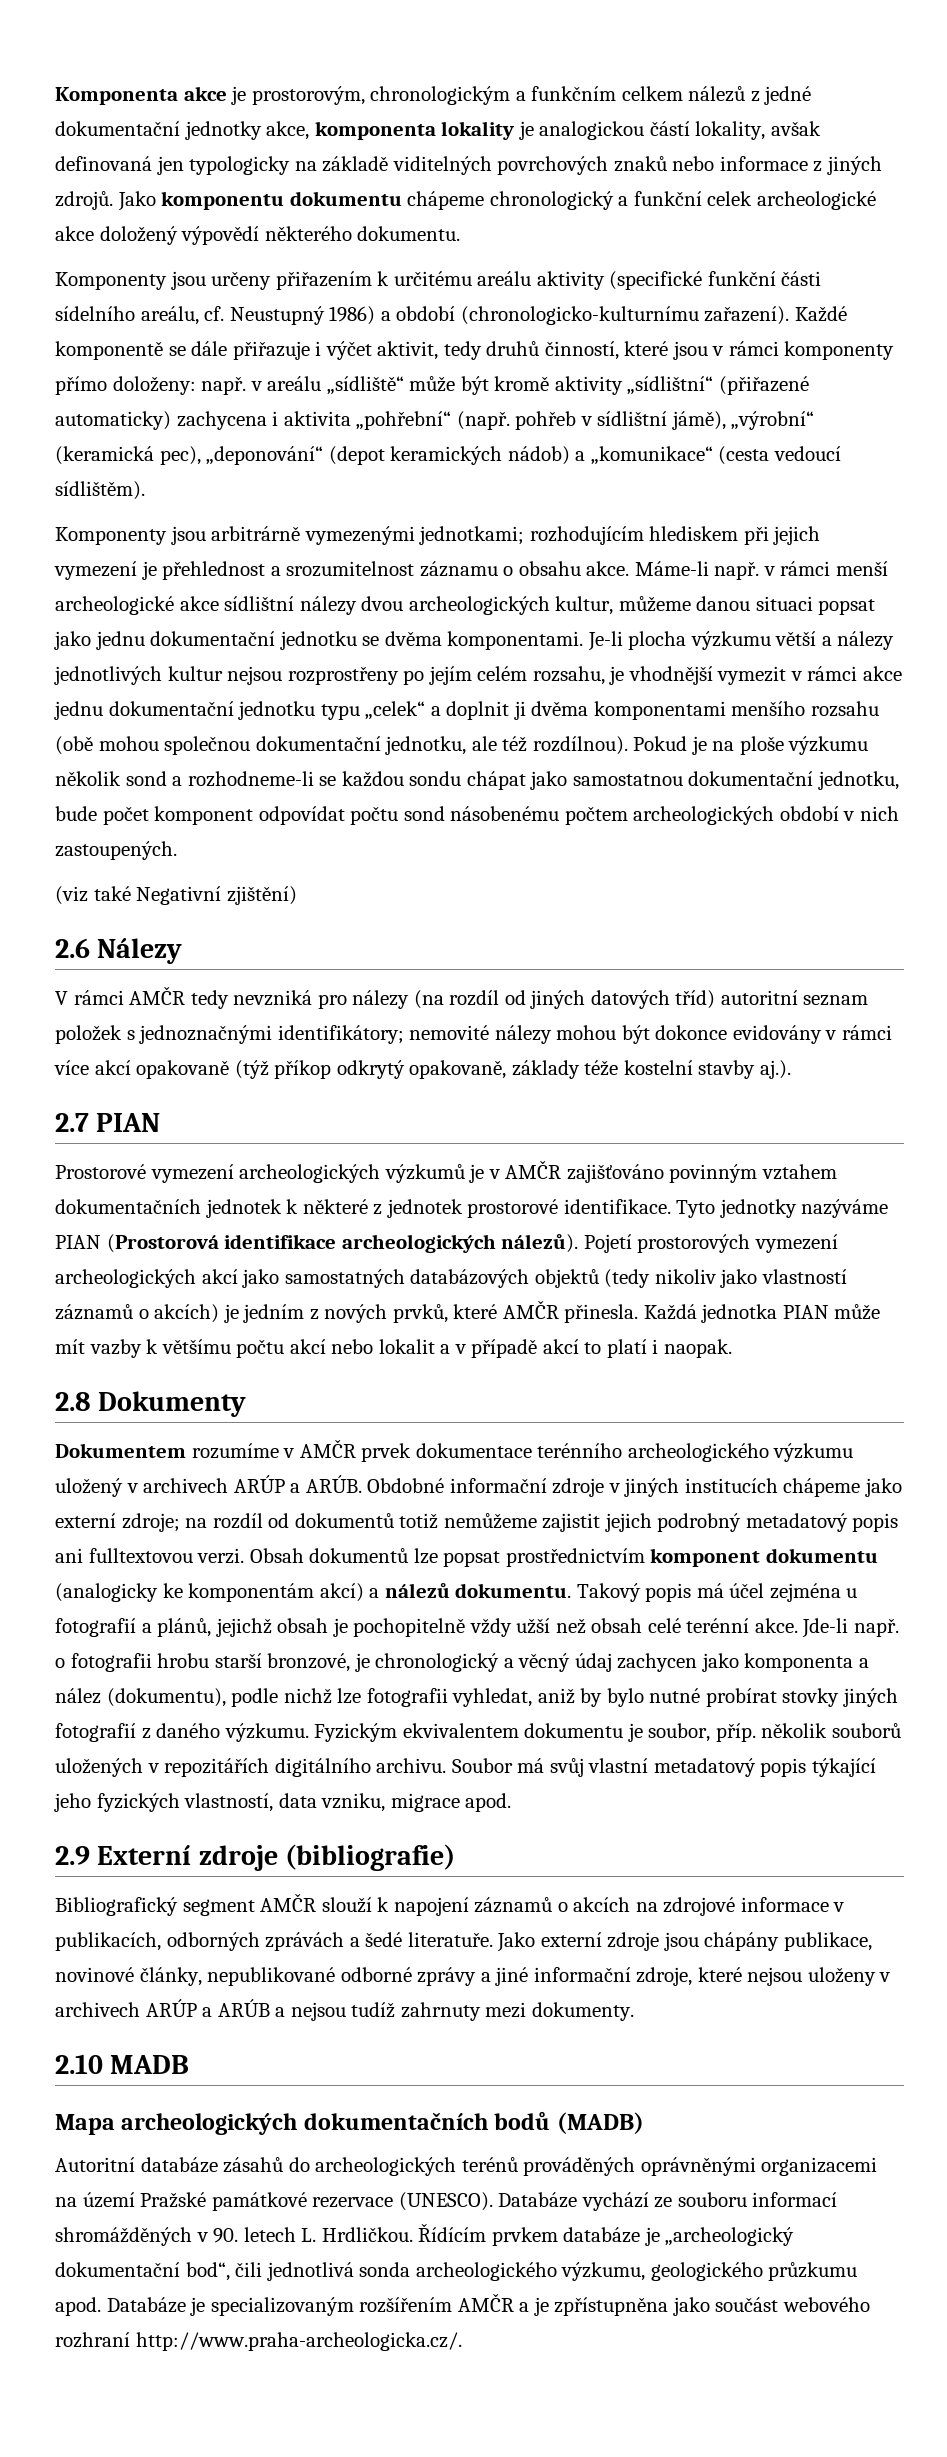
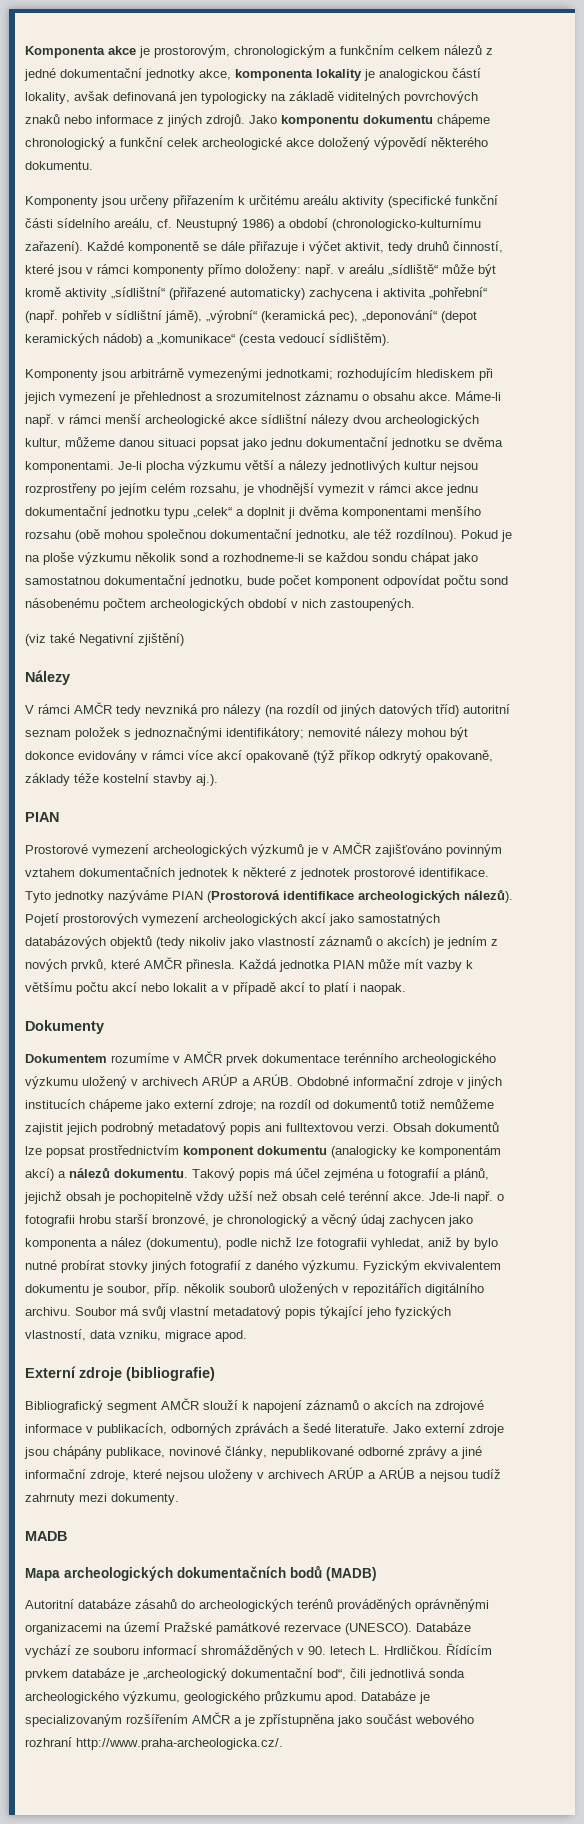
[55,938,90,958] 2.6 -> (184, 639) none
[55,1113,89,1132] 2.7 -> (218, 780) none
[55,1392,91,1411] 2.8 -> (406, 989) none
[55,1846,90,1865] 2.9 -> (247, 1336) none
[55,2054,103,2074] 2.10 -> (179, 1499) none

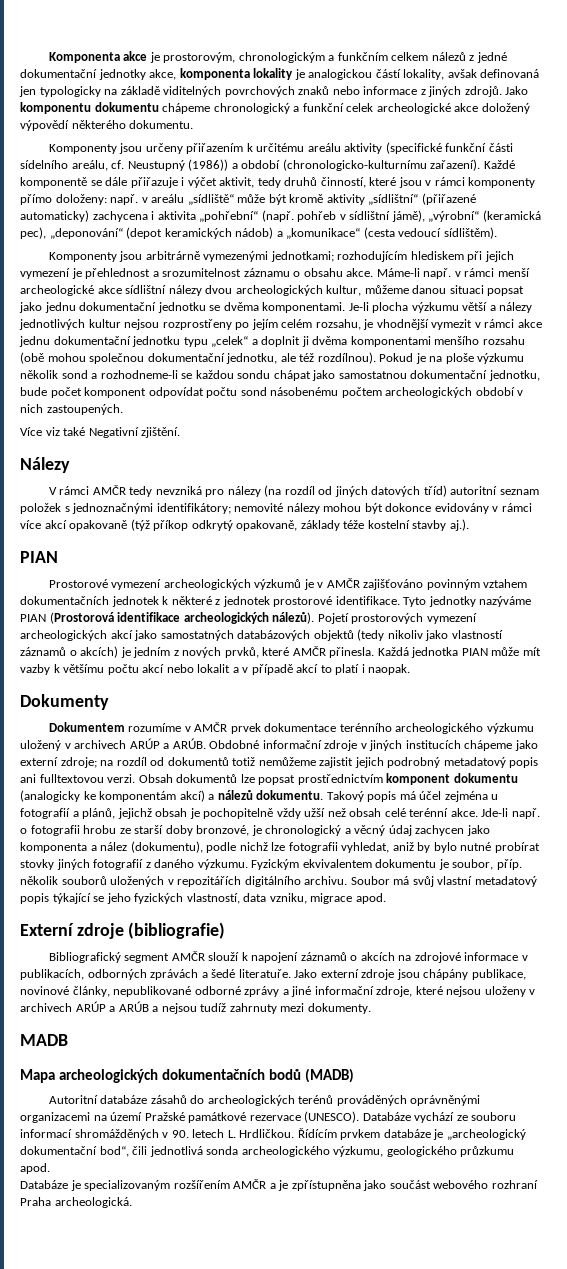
[242,219,274,231] 1986) -> [188,159,229,171] (1986))
[25,634,46,646] (viz -> [20,427,60,436] Více viz
[138,633,184,646] zjištění) -> [141,427,181,438] zjištění.
[115,1214,148,1224] starší -> [119,825,193,836] ze starší doby
(363, 1312) none -> [93,896,105,902] se
(357, 1698) none -> (50, 1168) //
[76,1738,283,1750] http://www.praha-archeologicka.cz/. -> [20,1197,132,1208] Praha archeologická.

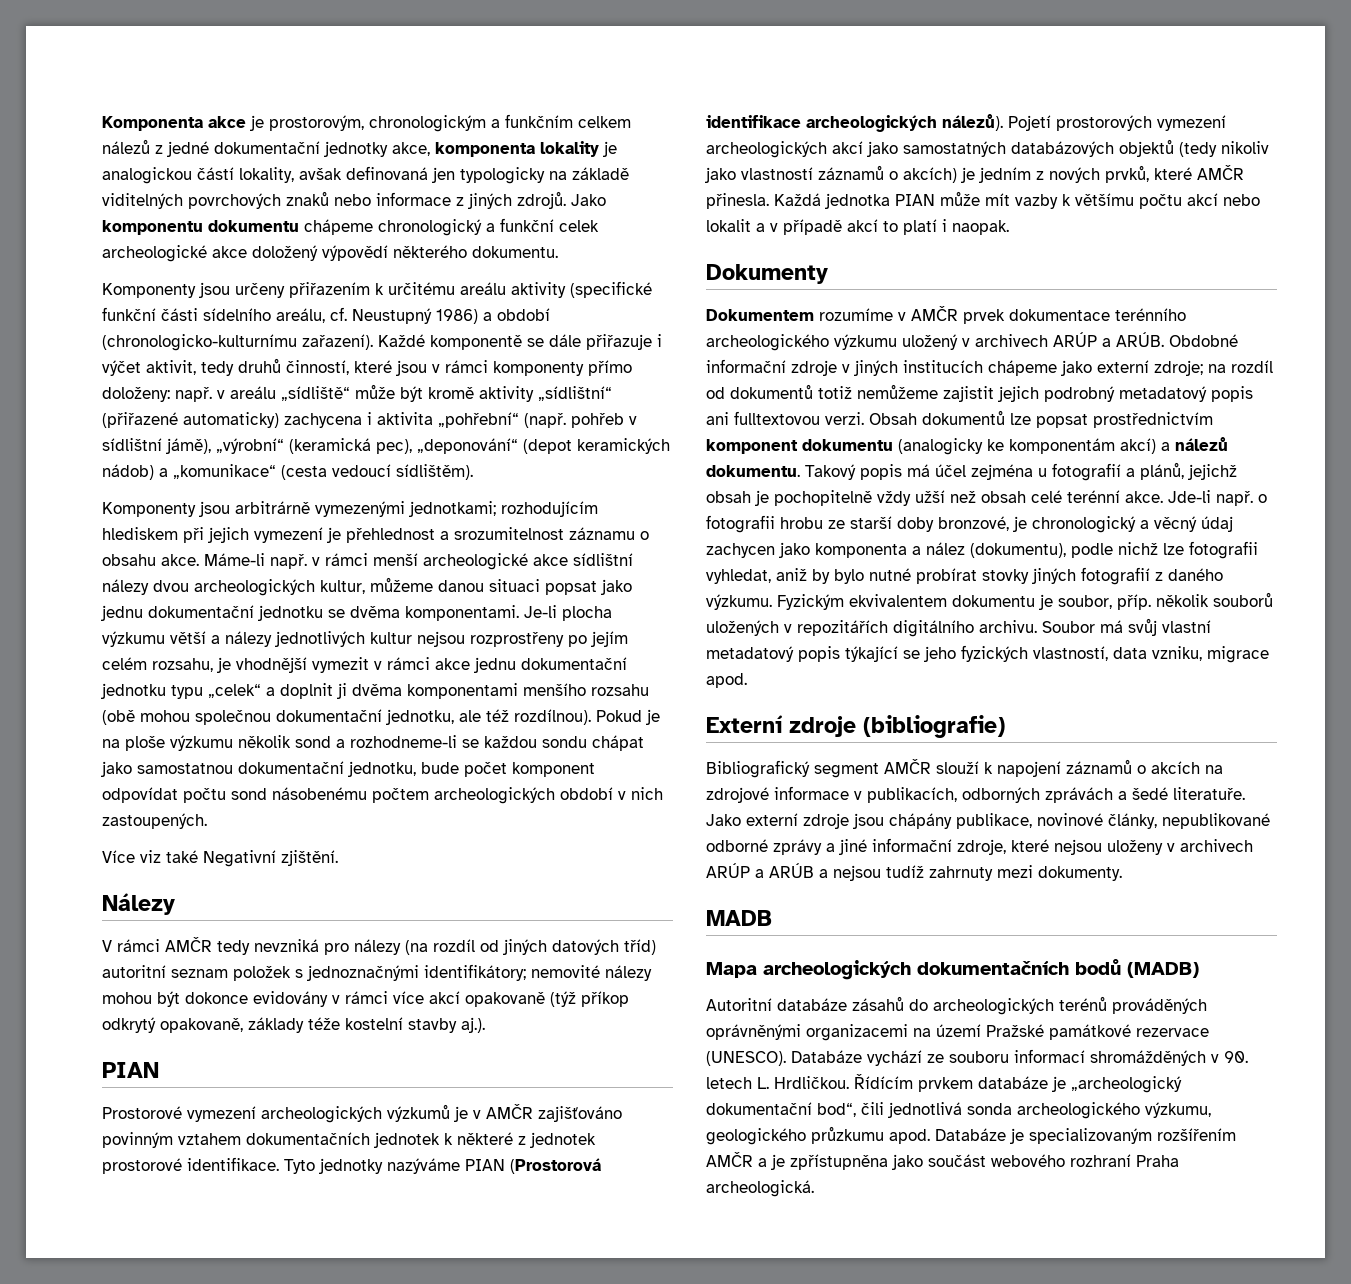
[188,159,229,171] (1986)) -> [436,309,478,324] 1986)
(50, 1168) // -> (930, 1136) none

